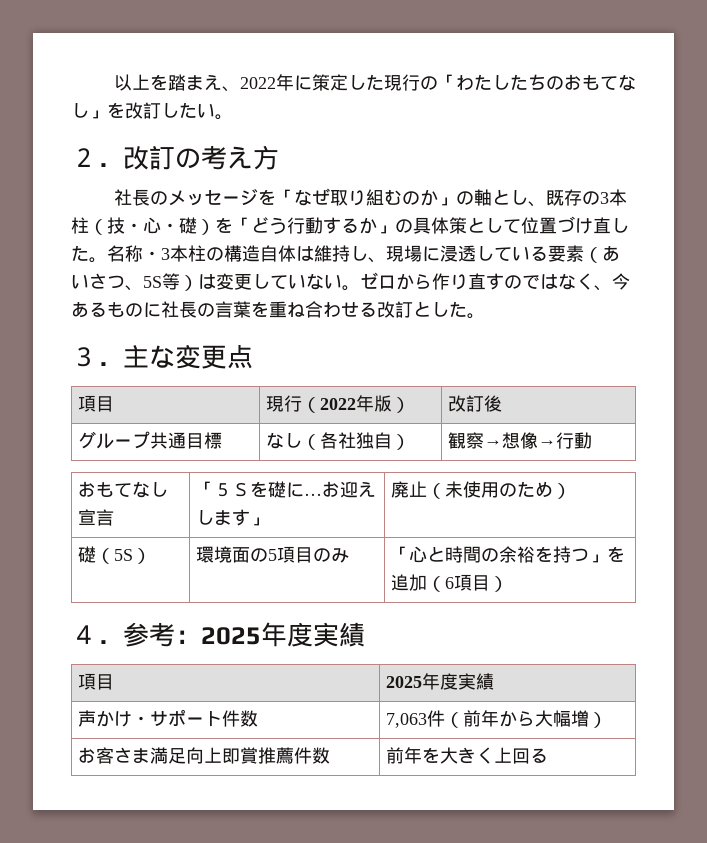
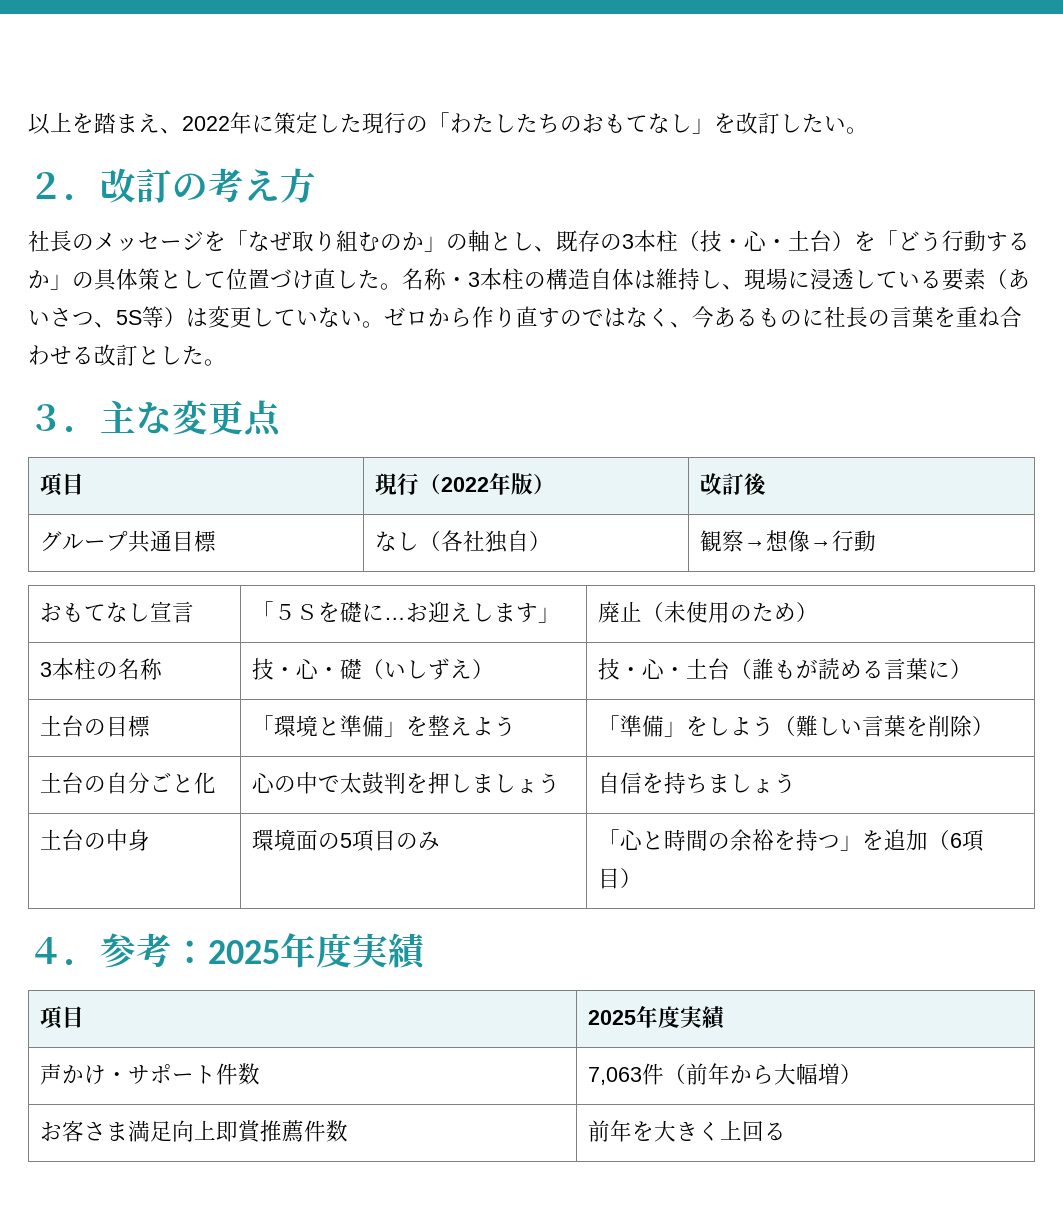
[179,217,197,234] 礎 -> [788,230,832,252] 土台
[78,546,152,564] 礎（5S） -> [40,658,164,680] [252,658,495,680] [598,658,973,680] [40,715,151,737] [252,715,517,737] [598,715,995,737] [40,772,217,794] [252,772,561,794] [598,772,797,794] [40,829,151,851] 3本柱の名称 | 技・心・礎（いしずえ） | 技・心・土台（誰もが読める言葉に） // 土台の目標 | 「環境と準備」を整えよう | 「準備」をしよう（難しい言葉を削除） // 土台の自分ごと化 | 心の中で太鼓判を押しましょう | 自信を持ちましょう // 土台の中身

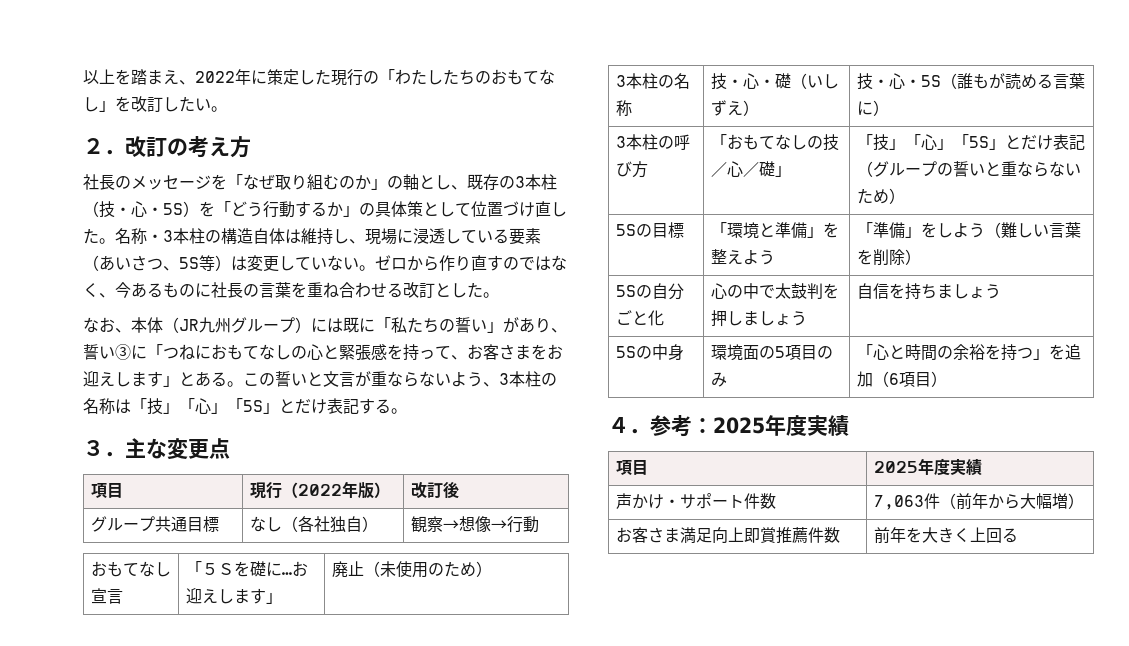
[788,230,832,252] 土台 -> [163,203,183,215] 5S
(226, 362) none -> [83,317,567,333] [83,344,563,361] [83,371,557,387] [83,398,407,415] // なお、本体（JR九州グループ）には既に「私たちの誓い」があり、誓い③に「つねにおもてなしの心と緊張感を持って、お客さまをお迎えします」とある。この誓いと文言が重ならないよう、3本柱の名称は「技」「心」「5S」とだけ表記する。
[686,658,731,680] 土台 -> [920,75,941,87] 5S
[40,715,85,737] 土台 -> [615,134,690,150] [615,161,648,178] [710,134,839,151] [710,161,791,177] [856,134,1085,151] [856,161,1081,177] [856,188,905,204] [615,224,636,236] 3本柱の呼び方 | 「おもてなしの技／心／礎」 | 「技」「心」「5S」とだけ表記（グループの誓いと重ならないため） // 5S
[40,772,85,794] 土台 -> [615,285,636,297] 5S
[40,829,85,851] 土台 -> [615,346,636,358] 5S

